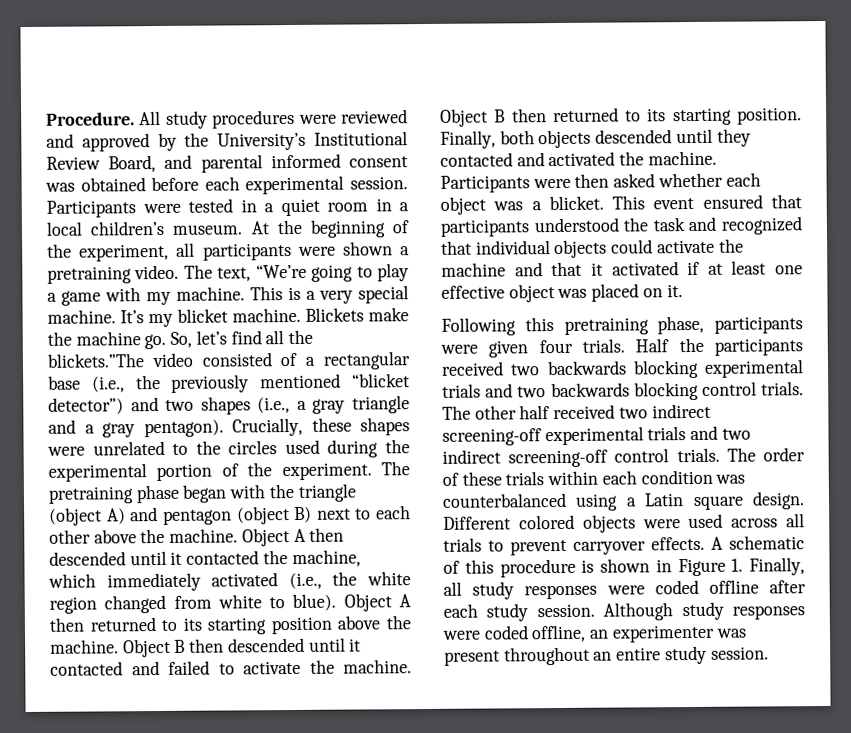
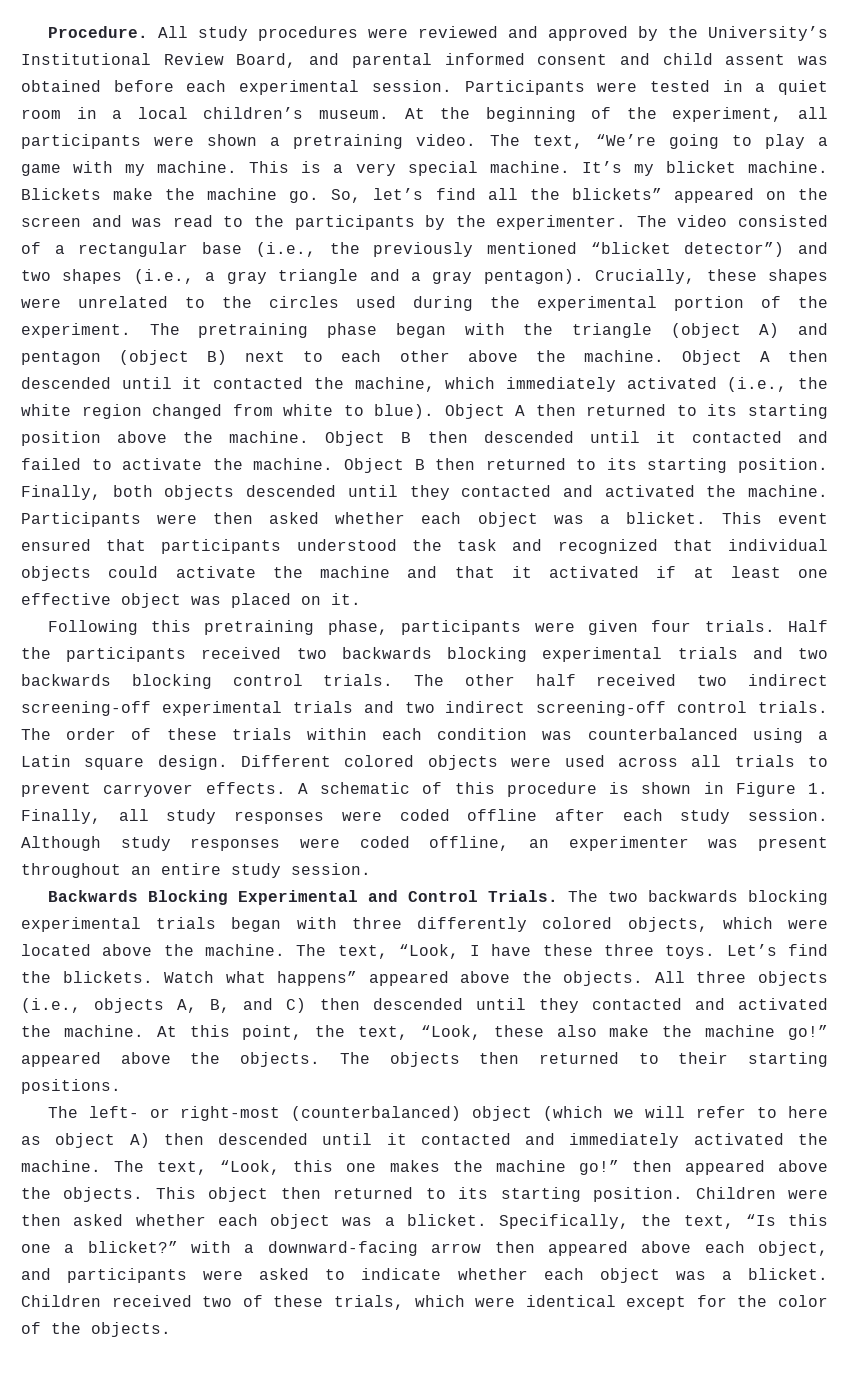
(408, 162) none -> [619,53,786,65] and child assent
[47,353,144,368] blickets.”The -> [571,188,829,203] [21,215,667,230] blickets” appeared on the screen and was read to the participants by the experimenter. The
(769, 653) none -> [47,890,829,905] [21,917,828,932] [21,944,828,959] [21,971,828,986] [21,998,829,1013] [21,1025,828,1040] [21,1052,829,1067] [21,1079,121,1094] [47,1106,829,1121] [21,1133,828,1148] [21,1160,828,1175] [21,1187,828,1202] [21,1214,828,1229] [21,1241,829,1256] [21,1268,828,1283] [21,1295,829,1310] [21,1322,171,1337] // Backwards Blocking Experimental and Control Trials. The two backwards blocking experimental trials began with three differently colored objects, which were located above the machine. The text, “Look, I have these three toys. Let’s find the blickets. Watch what happens” appeared above the objects. All three objects (i.e., objects A, B, and C) then descended until they contacted and activated the machine. At this point, the text, “Look, these also make the machine go!” appeared above the objects. The objects then returned to their starting positions. // The left- or right-most (counterbalanced) object (which we will refer to here as object A) then descended until it contacted and immediately activated the machine. The text, “Look, this one makes the machine go!” then appeared above the objects. This object then returned to its starting position. Children were then asked whether each object was a blicket. Specifically, the text, “Is this one a blicket?” with a downward-facing arrow then appeared above each object, and participants were asked to indicate whether each object was a blicket. Children received two of these trials, which were identical except for the color of the objects.

